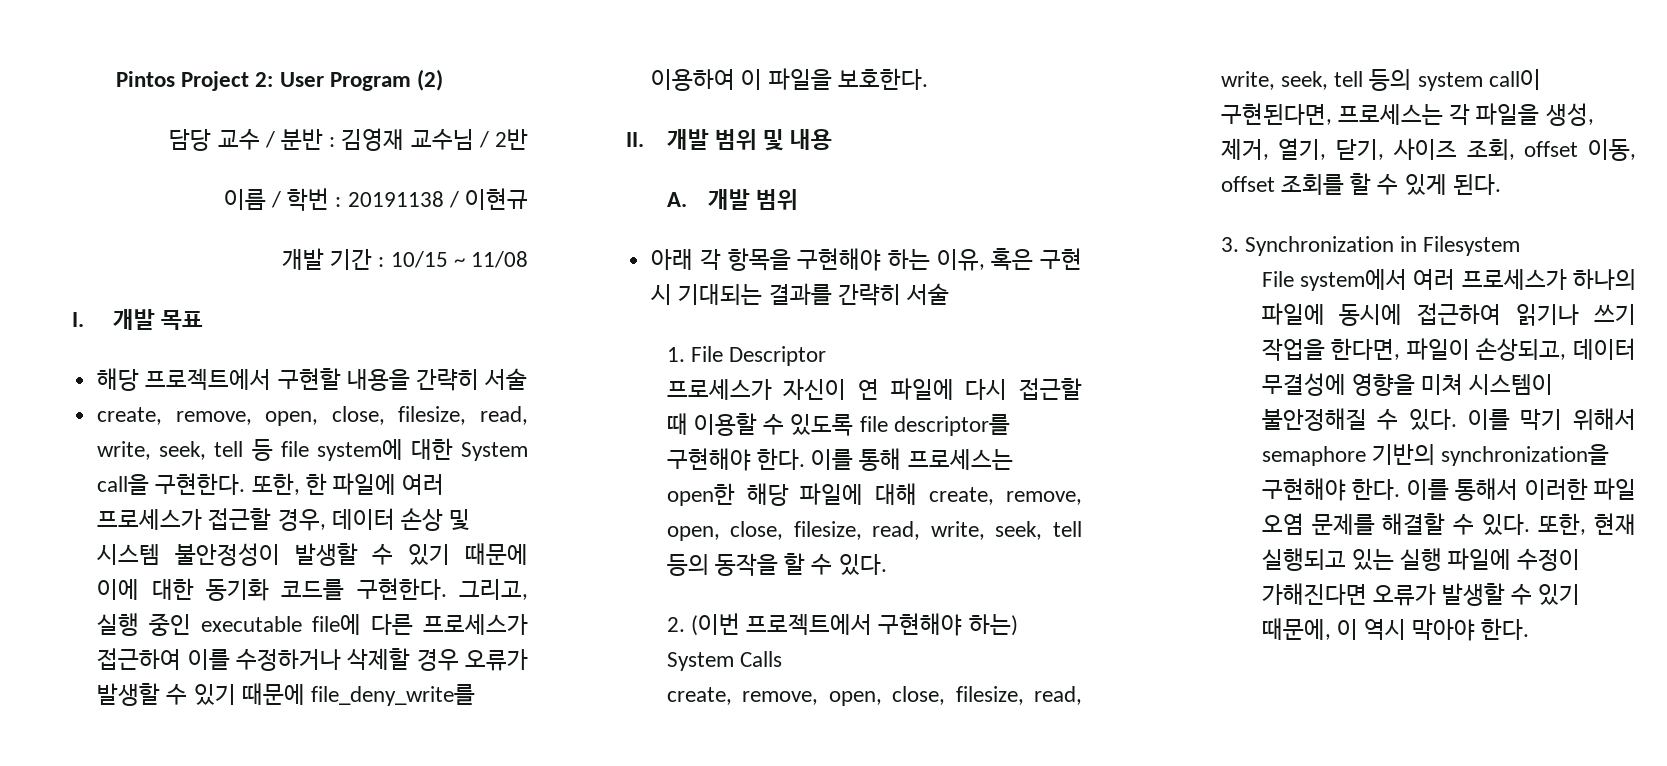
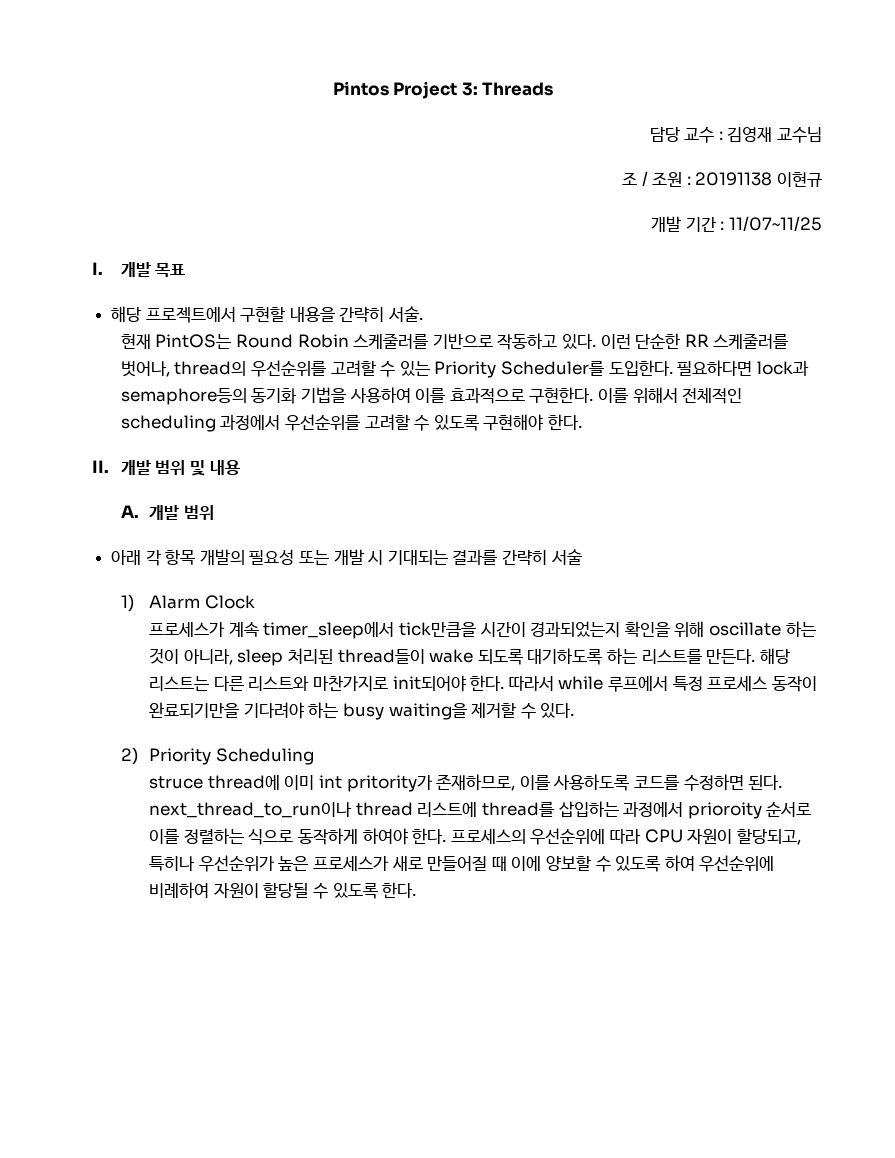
[255,69,444,91] 2: User Program (2) -> [461,82,554,96] 3: Threads
[264,129,323,150] / 분반 -> (715, 135) none
[478,129,528,150] [223,188,330,211] / 2반 // 이름 / 학번 -> [622,171,683,187] // 조 / 조원
[448,191,459,208] / -> (773, 179) none
[390,251,528,268] 10/15 ~ 11/08 -> [729,216,823,232] 11/07~11/25
[484,368,528,390] [97,406,529,426] [97,438,528,461] [97,473,445,495] [97,508,471,531] [97,543,528,566] [97,578,528,601] [97,613,528,636] [97,648,528,671] [97,683,476,706] [651,68,928,91] 서술 // create, remove, open, close, filesize, read, write, seek, tell 등 file system에 대한 System call을 구현한다. 또한, 한 파일에 여러 프로세스가 접근할 경우, 데이터 손상 및 시스템 불안정성이 발생할 수 있기 때문에 이에 대한 동기화 코드를 구현한다. 그리고, 실행 중인 executable file에 다른 프로세스가 접근하여 이를 수정하거나 삭제할 경우 오류가 발생할 수 있기 때문에 file_deny_write를 이용하여 이 파일을 보호한다. -> [388,306,424,322] [120,333,789,350] [120,360,809,378] [120,387,743,405] [120,414,582,432] 서술. // 현재 PintOS는 Round Robin 스케줄러를 기반으로 작동하고 있다. 이런 단순한 RR 스케줄러를 벗어나, thread의 우선순위를 고려할 수 있는 Priority Scheduler를 도입한다. 필요하다면 lock과 semaphore등의 동기화 기법을 사용하여 이를 효과적으로 구현한다. 이를 위해서 전체적인 scheduling 과정에서 우선순위를 고려할 수 있도록 구현해야 한다.
[727,248,1082,271] 항목을 구현해야 하는 이유, 혹은 구현 -> [165,549,364,565] 항목 개발의 필요성 또는 개발
[666,346,827,366] [666,378,1082,400] [666,413,1010,436] [666,448,1013,471] [666,483,1082,506] [666,521,1082,541] [666,553,887,576] [666,613,1018,636] [666,651,782,671] [666,686,1082,706] [1220,69,1541,91] [1220,103,1594,126] [1220,138,1636,161] [1220,173,1501,195] [1220,236,1521,256] [1261,269,1636,291] [1261,303,1636,326] [1261,338,1636,361] [1261,373,1554,396] [1261,408,1636,431] [1261,444,1610,466] [1261,478,1636,501] [1261,513,1636,535] [1261,548,1581,571] [1261,583,1581,606] [1261,618,1476,641] 1. File Descriptor // 프로세스가 자신이 연 파일에 다시 접근할 때 이용할 수 있도록 file descriptor를 구현해야 한다. 이를 통해 프로세스는 open한 해당 파일에 대해 create, remove, open, close, filesize, read, write, seek, tell 등의 동작을 할 수 있다. // 2. (이번 프로젝트에서 구현해야 하는) System Calls // create, remove, open, close, filesize, read, write, seek, tell 등의 system call이 구현된다면, 프로세스는 각 파일을 생성, 제거, 열기, 닫기, 사이즈 조회, offset 이동, offset 조회를 할 수 있게 된다. // 3. Synchronization in Filesystem // File system에서 여러 프로세스가 하나의 파일에 동시에 접근하여 읽기나 쓰기 작업을 한다면, 파일이 손상되고, 데이터 무결성에 영향을 미쳐 시스템이 불안정해질 수 있다. 이를 막기 위해서 semaphore 기반의 synchronization을 구현해야 한다. 이를 통해서 이러한 파일 오염 문제를 해결할 수 있다. 또한, 현재 실행되고 있는 실행 파일에 수정이 가해진다면 오류가 발생할 수 있기 때문에, 이 역시 막아야 -> [120,594,255,612] [149,621,816,639] [149,648,790,666] [149,675,817,692] [149,702,575,720] [120,747,314,765] [149,774,783,792] [149,801,812,819] [149,828,801,845] [149,855,775,872] [149,882,378,899] 1) Alarm Clock // 프로세스가 계속 timer_sleep에서 tick만큼을 시간이 경과되었는지 확인을 위해 oscillate 하는 것이 아니라, sleep 처리된 thread들이 wake 되도록 대기하도록 하는 리스트를 만든다. 해당 리스트는 다른 리스트와 마찬가지로 init되어야 한다. 따라서 while 루프에서 특정 프로세스 동작이 완료되기만을 기다려야 하는 busy waiting을 제거할 수 있다. // 2) Priority Scheduling // struce thread에 이미 int pritority가 존재하므로, 이를 사용하도록 코드를 수정하면 된다. next_thread_to_run이나 thread 리스트에 thread를 삽입하는 과정에서 prioroity 순서로 이를 정렬하는 식으로 동작하게 하여야 한다. 프로세스의 우선순위에 따라 CPU 자원이 할당되고, 특히나 우선순위가 높은 프로세스가 새로 만들어질 때 이에 양보할 수 있도록 하여 우선순위에 비례하여 자원이 할당될 수 있도록

